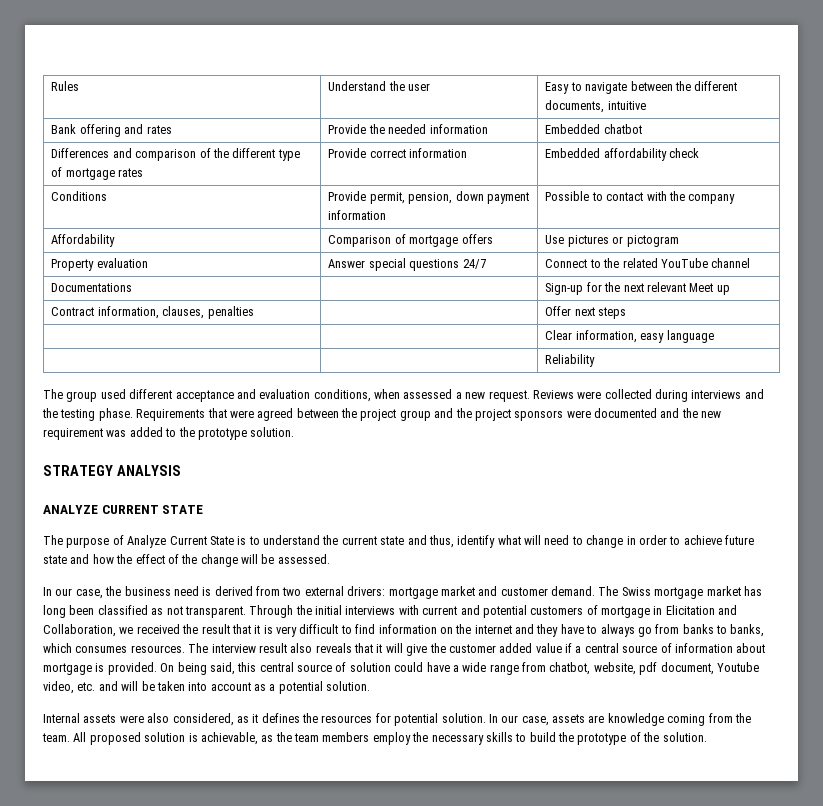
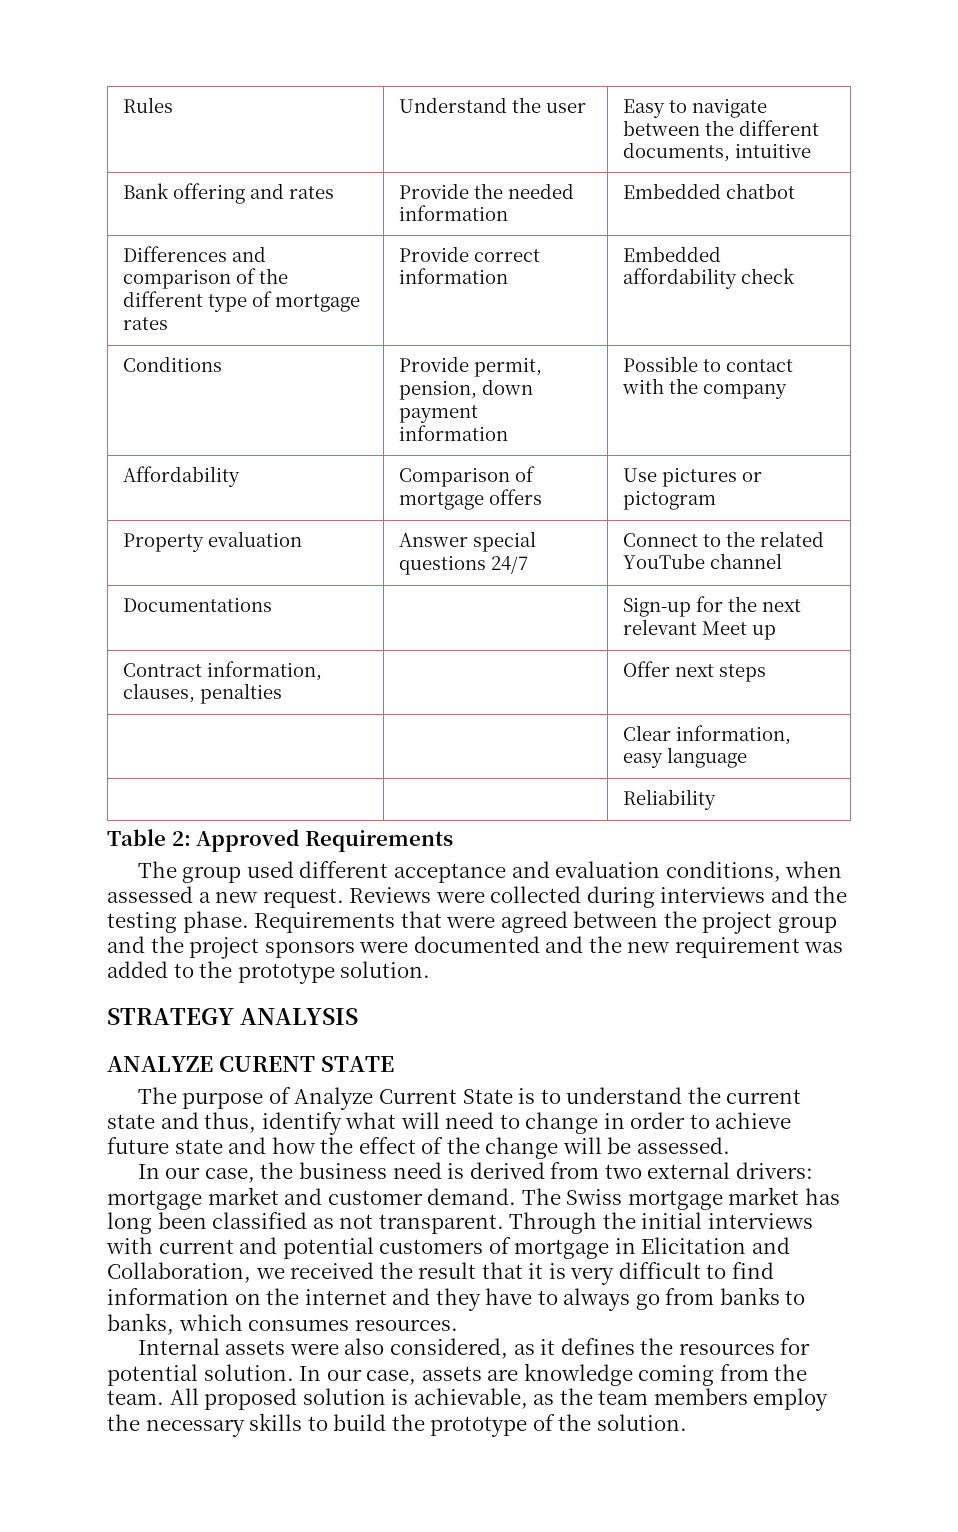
(596, 360) none -> [107,829,453,852] // Table 2: Approved Requirements
[101,505,159,514] CURRENT -> [218,1056,315,1072] CURENT
[188,643,766,656] [43,662,759,675] [43,681,371,694] The interview result also reveals that it will give the customer added value if a central source of information about mortgage is provided. On being said, this central source of solution could have a wide range from chatbot, website, pdf document, Youtube video, etc. and will be taken into account as a potential solution. -> (458, 1325) none

